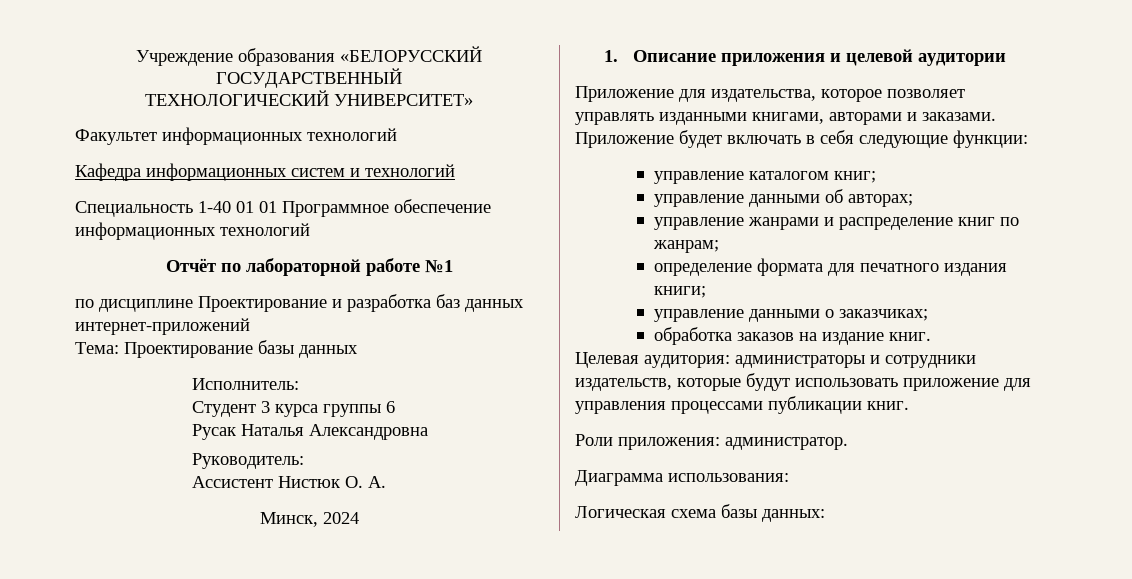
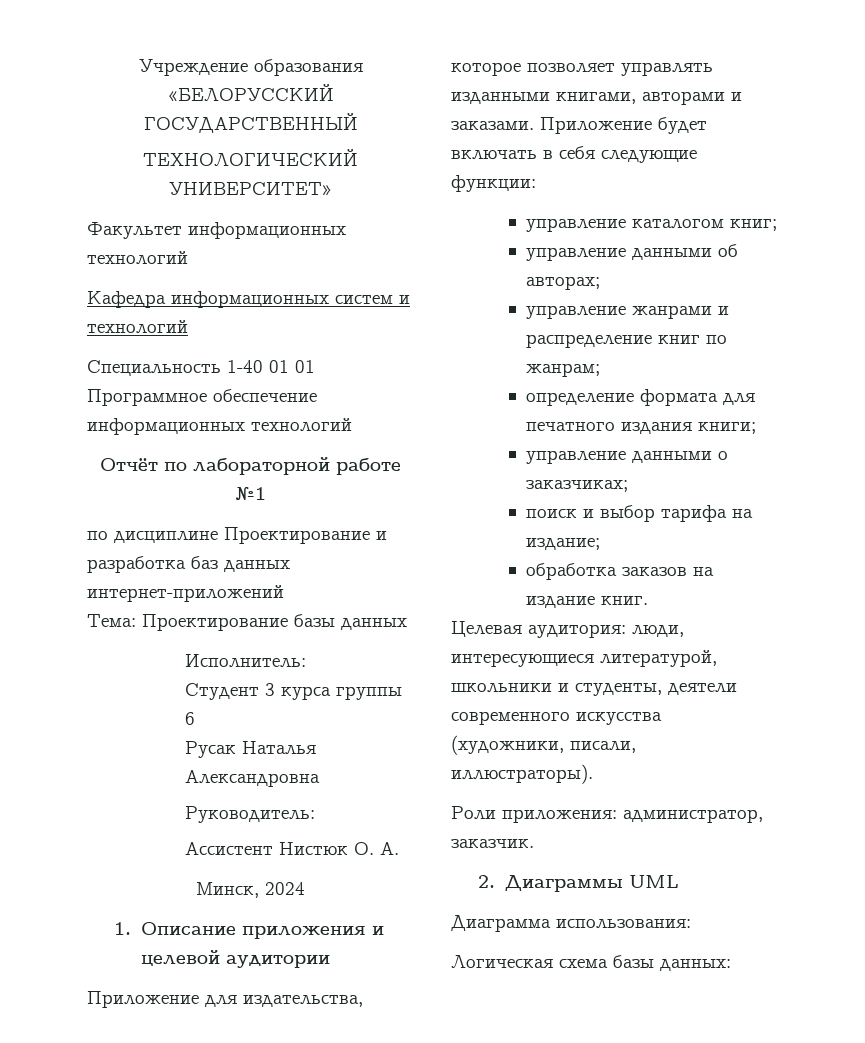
(928, 315) none -> [526,505,754,522] [526,538,601,550] // поиск и выбор тарифа на издание;
[735,355,976,368] [575,373,1031,391] [575,396,909,414] [575,434,848,450] администраторы и сотрудники издательств, которые будут использовать приложение для управления процессами публикации книг. // Роли приложения: администратор. -> [632,625,684,637] [451,650,717,667] [451,683,737,696] [451,711,662,725] [451,735,636,755] [451,764,593,784] [451,806,763,823] [451,839,534,848] [478,875,680,892] люди, интересующиеся литературой, школьники и студенты, деятели современного искусства (художники, писали, иллюстраторы). // Роли приложения: администратор, заказчик. // 2. Диаграммы UML

